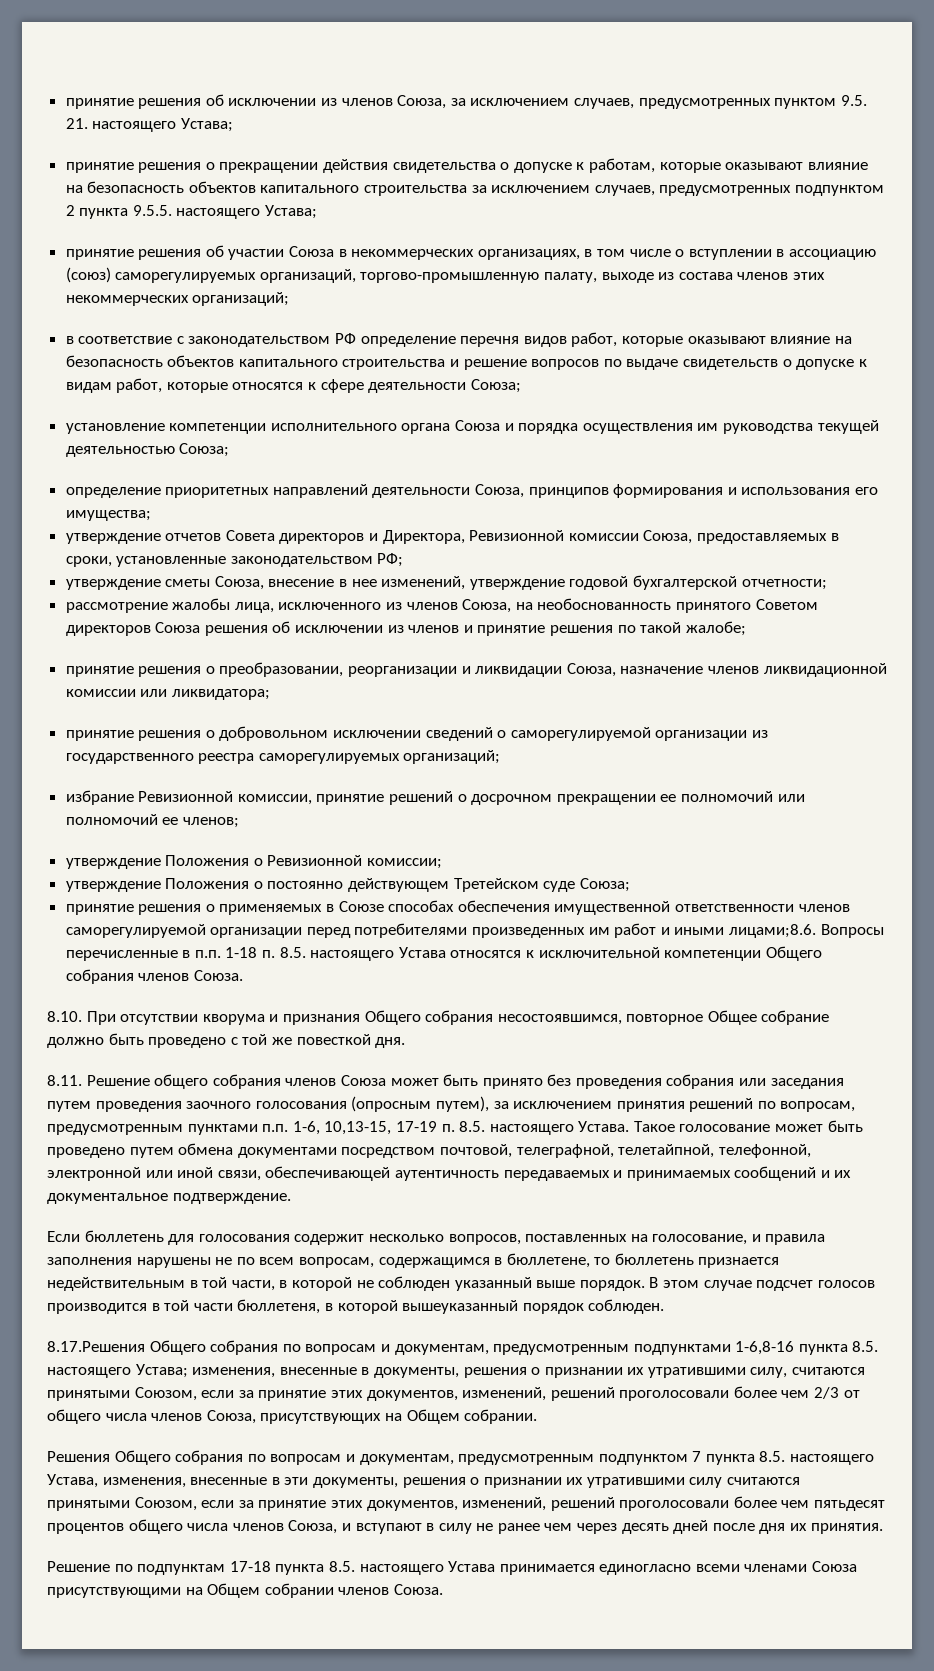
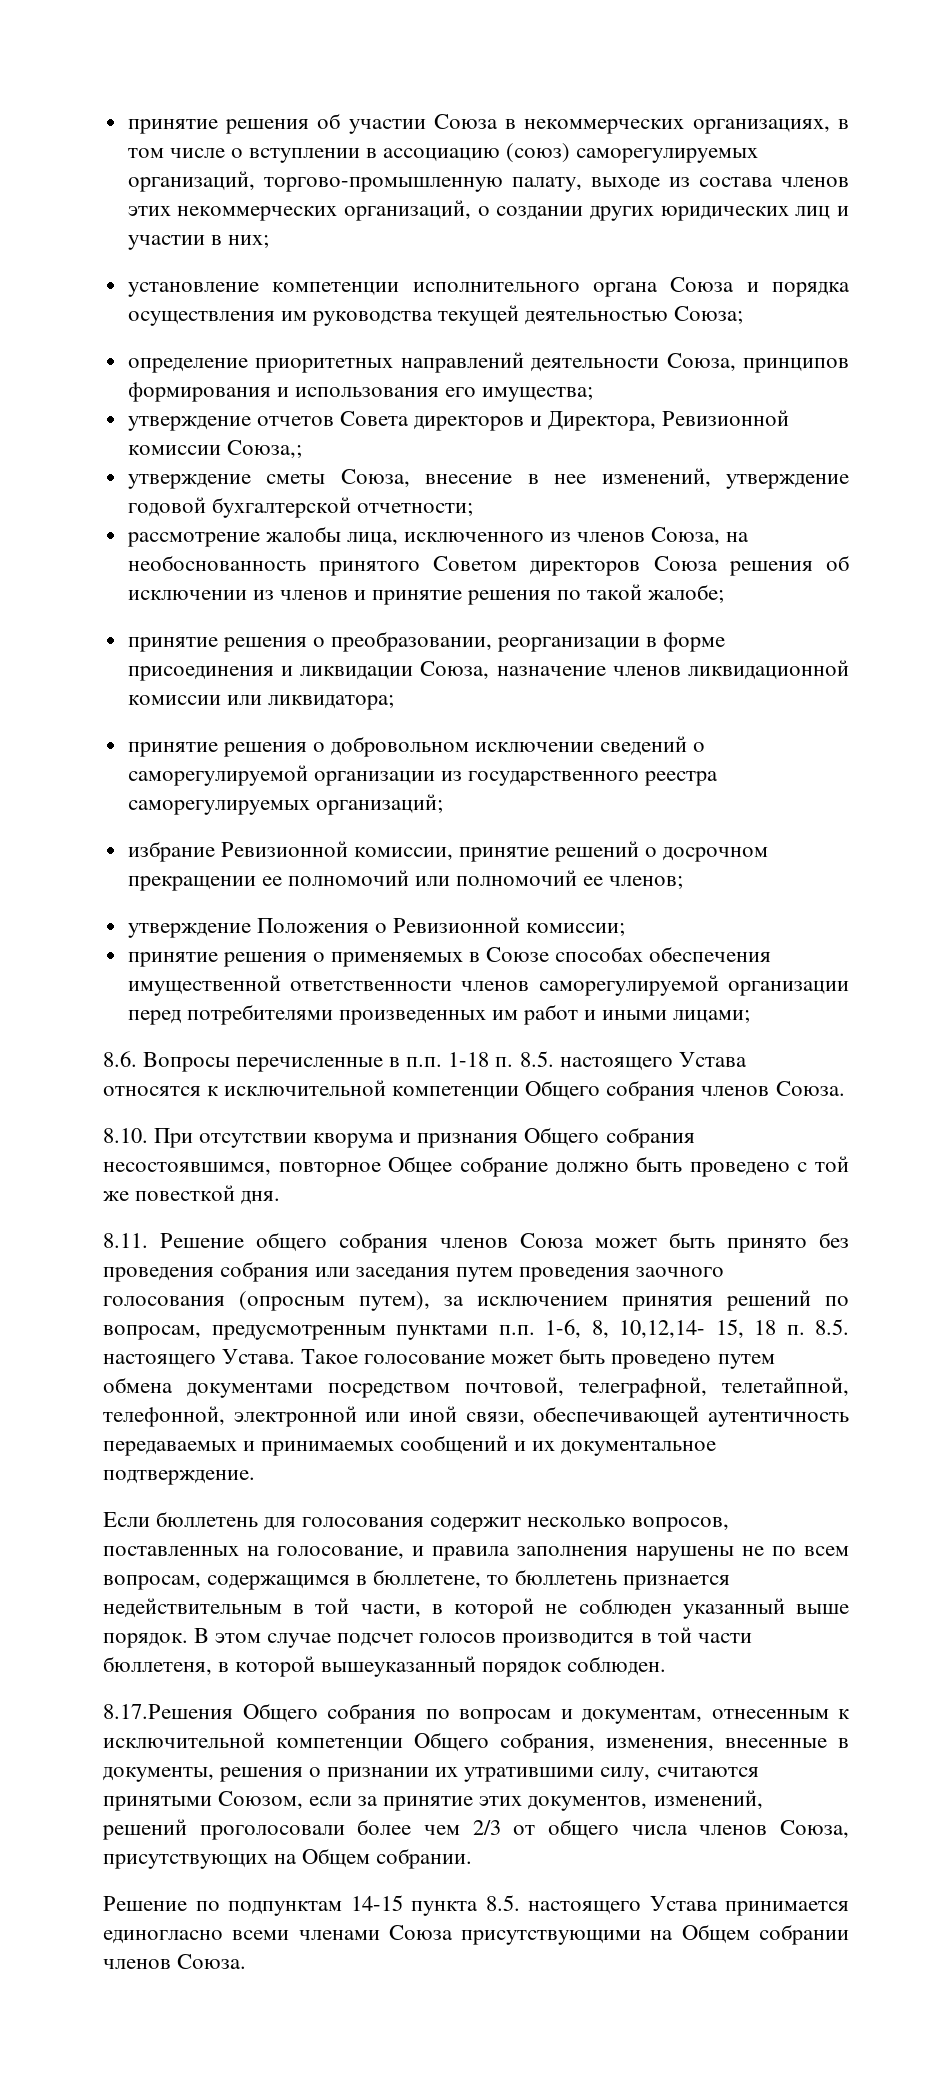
[65,94,867,109] [65,118,233,132] [65,158,868,173] [65,181,885,196] [65,205,318,219] [65,245,224,260] принятие решения об исключении из членов Союза, за исключением случаев, предусмотренных пунктом 9.5. 21. настоящего Устава; // принятие решения о прекращении действия свидетельства о допуске к работам, которые оказывают влияние на безопасность объектов капитального строительства за исключением случаев, предусмотренных подпунктом 2 пункта 9.5.5. настоящего Устава; // принятие решения об -> [127,113,341,134] принятие решения об
[192,292,290,306] [65,332,852,347] [65,355,867,370] [65,378,521,393] организаций; // в соответствие с законодательством РФ определение перечня видов работ, которые оказывают влияние на безопасность объектов капитального строительства и решение вопросов по выдаче свидетельств о допуске к видам работ, которые относятся к сфере деятельности Союза; -> [344,200,849,221] [127,235,269,250] организаций, о создании других юридических лиц и участии в них;
[643,530,839,544] [65,553,404,567] Союза, предоставляемых в сроки, установленные законодательством РФ; -> [226,440,302,459] Союза,;
(458, 671) none -> [646,632,726,652] [127,666,274,681] в форме присоединения
[65,878,630,892] // утверждение Положения о постоянно действующем Третейском суде Союза; -> (626, 930) none
[729,924,817,938] лицами;8.6. -> [673,1010,751,1024] [103,1051,137,1067] лицами; // 8.6.
[324,1121,437,1135] 10,13-15, 17-19 -> [591,1319,776,1339] 8, 10,12,14- 15, 18
[493,1341,879,1355] [47,1364,188,1378] предусмотренным подпунктами 1-6,8-16 пункта 8.5. настоящего Устава; -> [711,1709,850,1719] [103,1732,595,1753] отнесенным к исключительной компетенции Общего собрания,
[47,1450,875,1465] [47,1474,801,1488] [47,1496,886,1511] [47,1519,883,1534] // Решения Общего собрания по вопросам и документам, предусмотренным подпунктом 7 пункта 8.5. настоящего Устава, изменения, внесенные в эти документы, решения о признании их утратившими силу считаются принятыми Союзом, если за принятие этих документов, изменений, решений проголосовали более чем пятьдесят процентов общего числа членов Союза, и вступают в силу не ранее чем через десять дней после дня их принятия. -> (473, 1858) none
[229,1561,271,1572] 17-18 -> [350,1895,403,1911] 14-15

